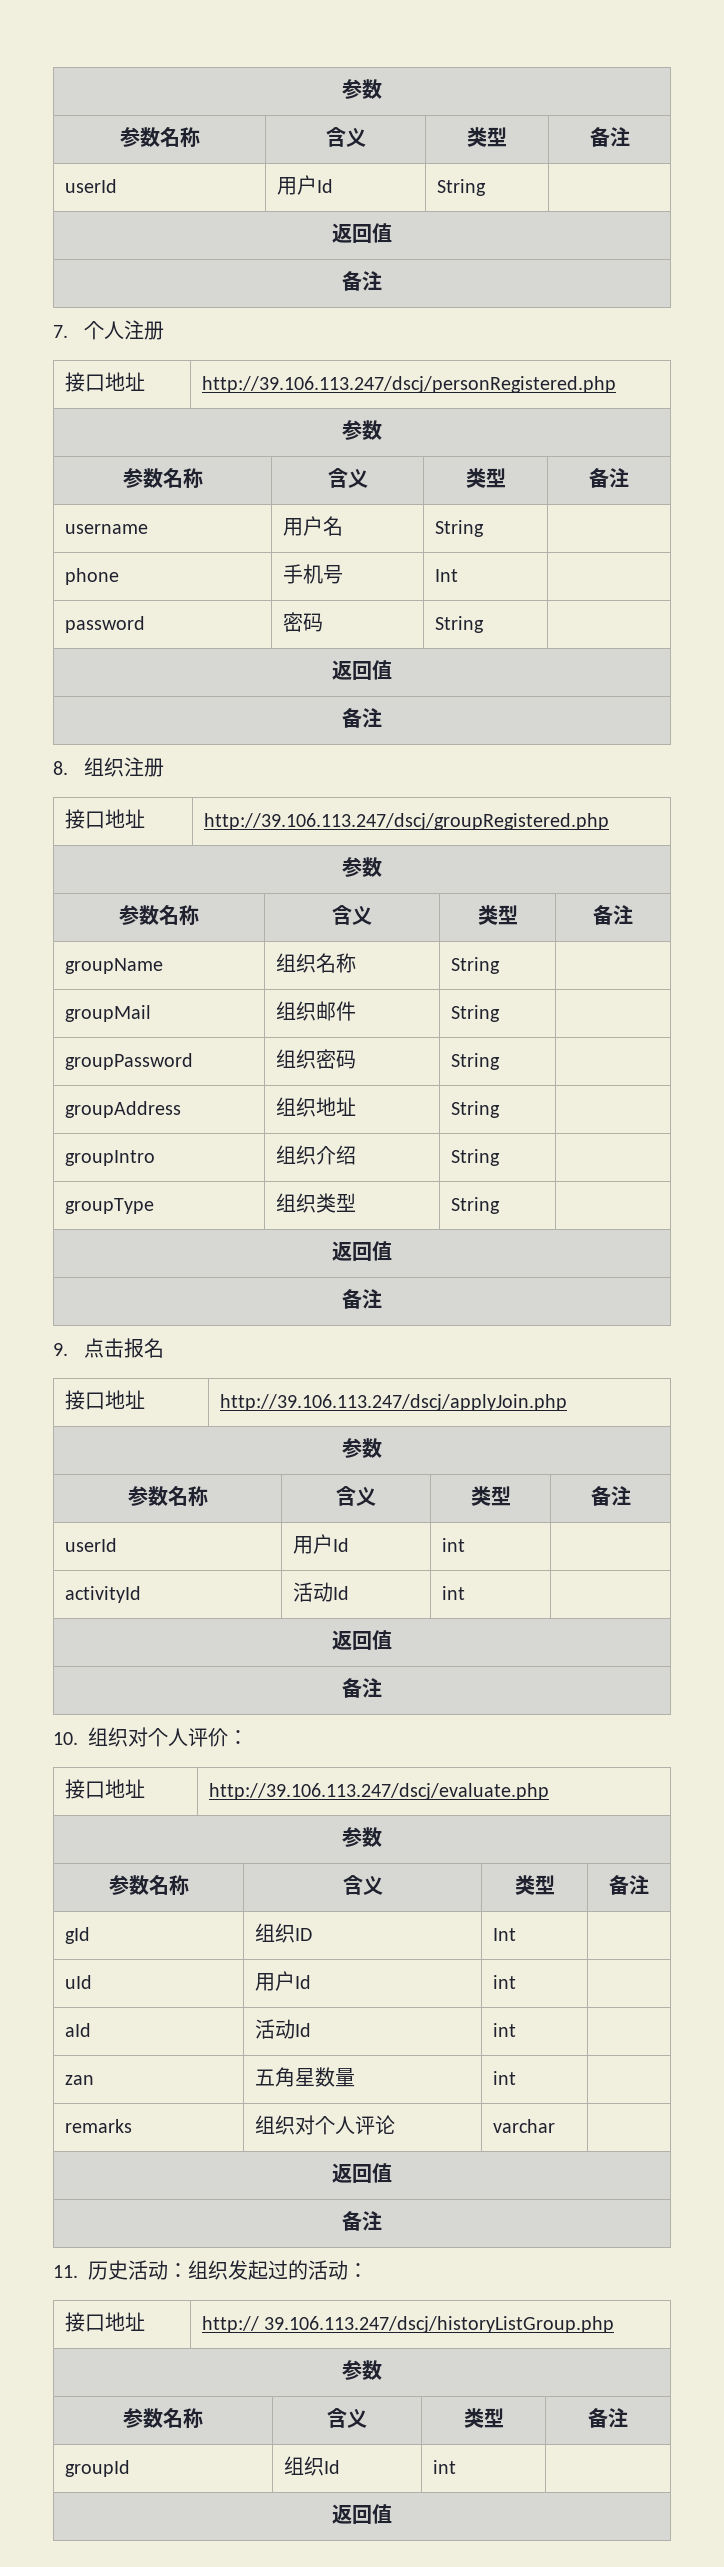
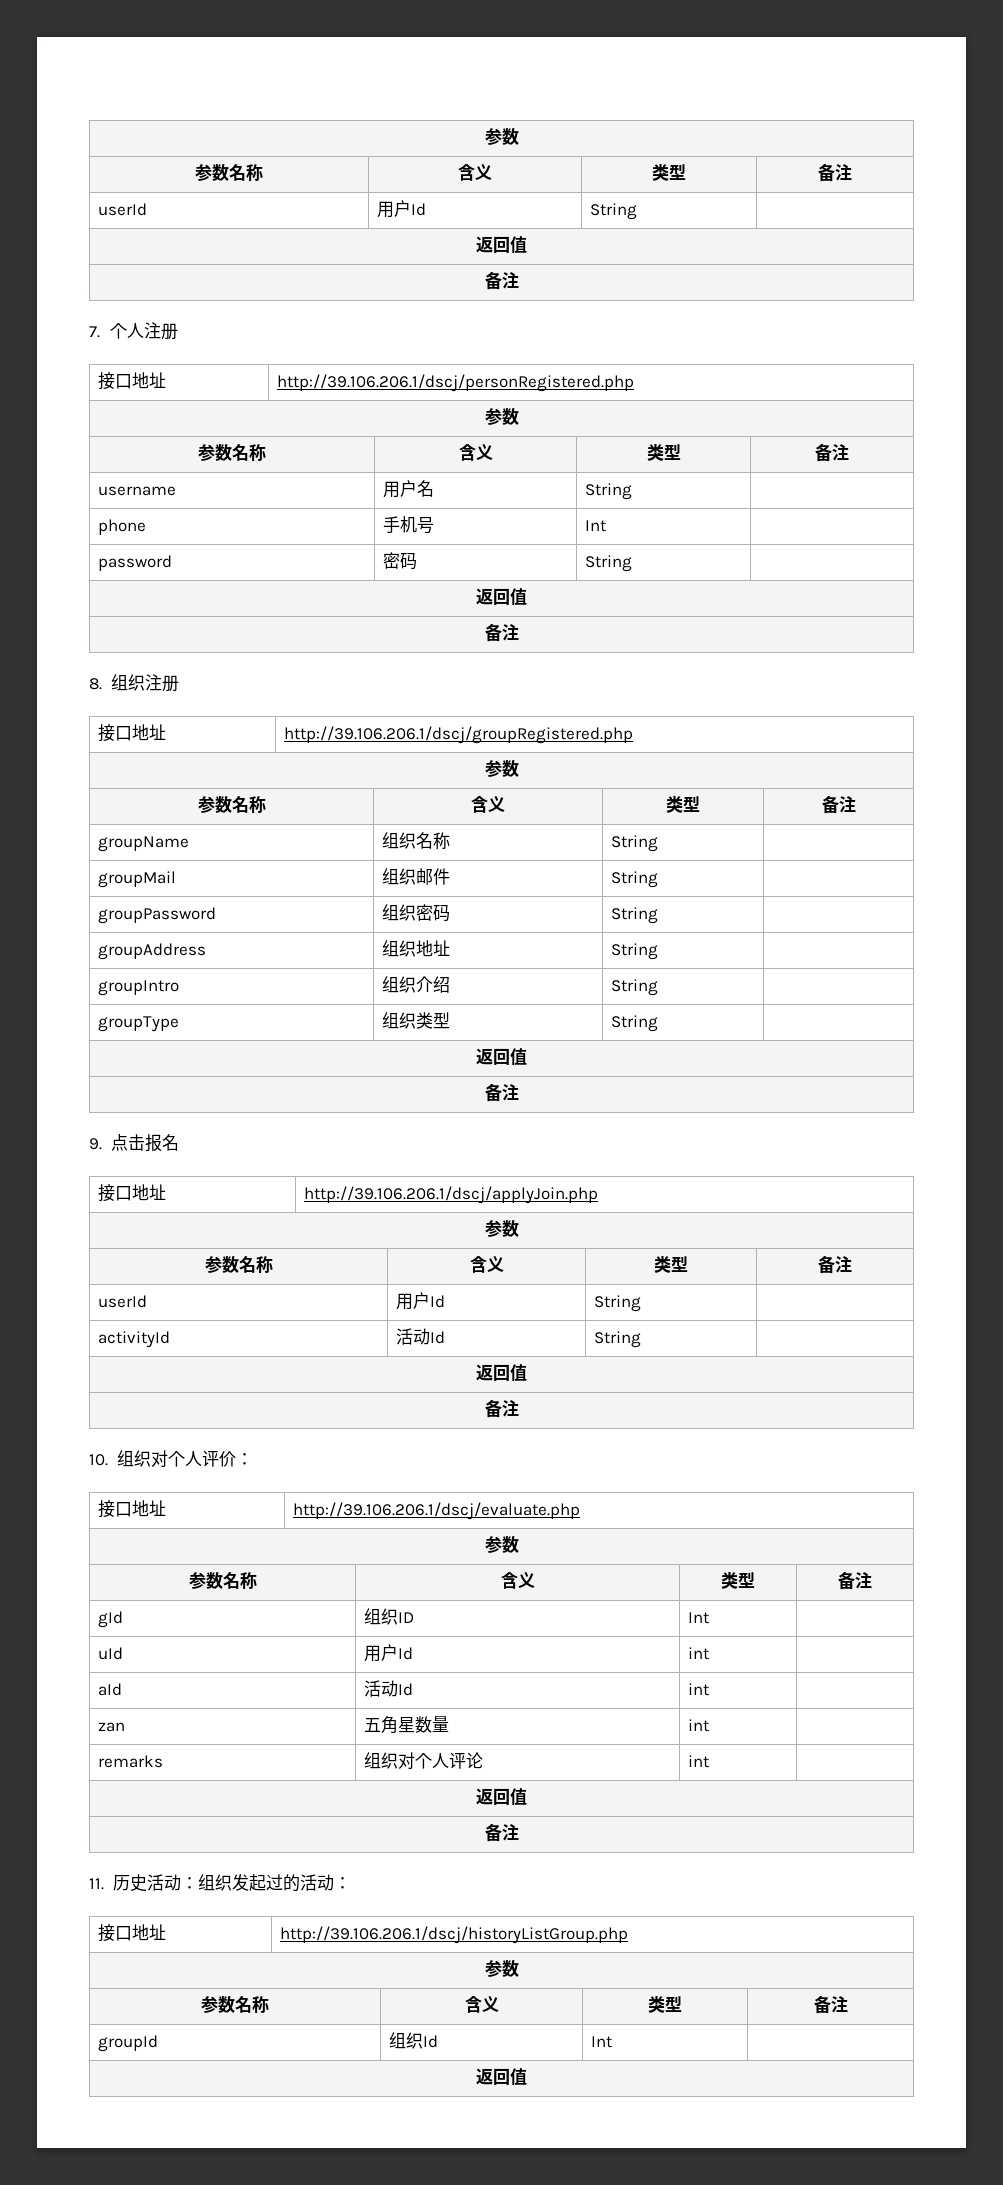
[201,376,616,393] http://39.106.113.247/dscj/personRegistered.php -> [276,374,634,392] http://39.106.206.1/dscj/personRegistered.php
[203,813,609,830] http://39.106.113.247/dscj/groupRegistered.php -> [283,726,633,744] http://39.106.206.1/dscj/groupRegistered.php
[219,1394,567,1411] [342,1438,382,1458] [127,1486,208,1507] [336,1486,376,1506] [470,1486,511,1506] [590,1486,631,1506] [64,1538,117,1552] [292,1534,349,1554] [441,1538,465,1552] http://39.106.113.247/dscj/applyJoin.php // 参数 // 参数名称 | 含义 | 类型 | 备注 // userId | 用户Id | int -> [303,1186,598,1204] [484,1220,519,1237] [204,1256,273,1274] [469,1256,504,1273] [654,1256,688,1273] [818,1255,852,1274] [97,1295,147,1308] [395,1292,445,1310] [593,1295,641,1312] http://39.106.206.1/dscj/applyJoin.php // 参数 // 参数名称 | 含义 | 类型 | 备注 // userId | 用户Id | String
[441,1586,465,1600] int -> [593,1331,641,1348] String
[208,1783,549,1800] http://39.106.113.247/dscj/evaluate.php -> [292,1502,580,1520] http://39.106.206.1/dscj/evaluate.php
[492,2119,555,2133] varchar -> [687,1755,709,1768] int
[201,2316,615,2333] http:// 39.106.113.247/dscj/historyListGroup.php -> [279,1926,628,1944] http://39.106.206.1/dscj/historyListGroup.php
[432,2460,456,2474] int -> [590,2036,612,2048] Int

